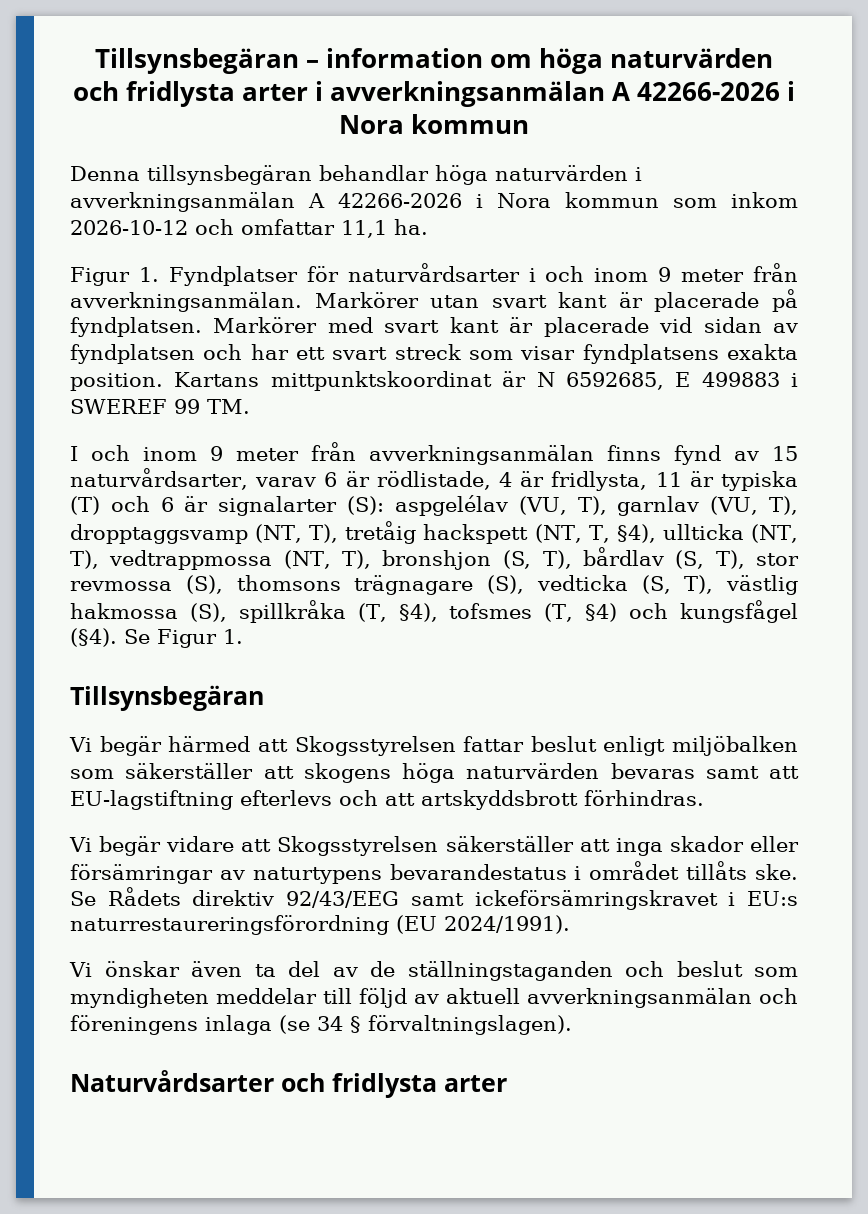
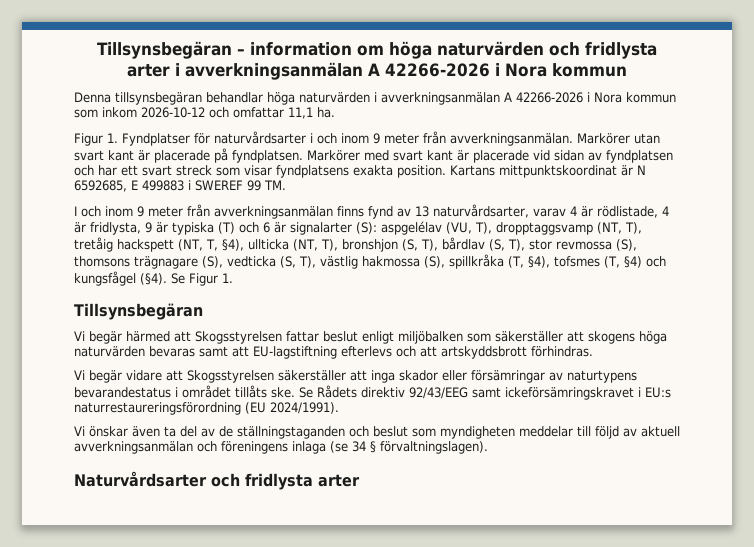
[772,446,798,461] 15 -> [415,206,429,217] 13
[324,472,338,487] 6 -> [570,206,577,216] 4
[655,472,682,487] 11 -> [145,222,152,233] 9
[617,496,798,516] garnlav (VU, T), -> (492, 228) none
[109,550,371,570] vedtrappmossa (NT, T), -> (338, 245) none

